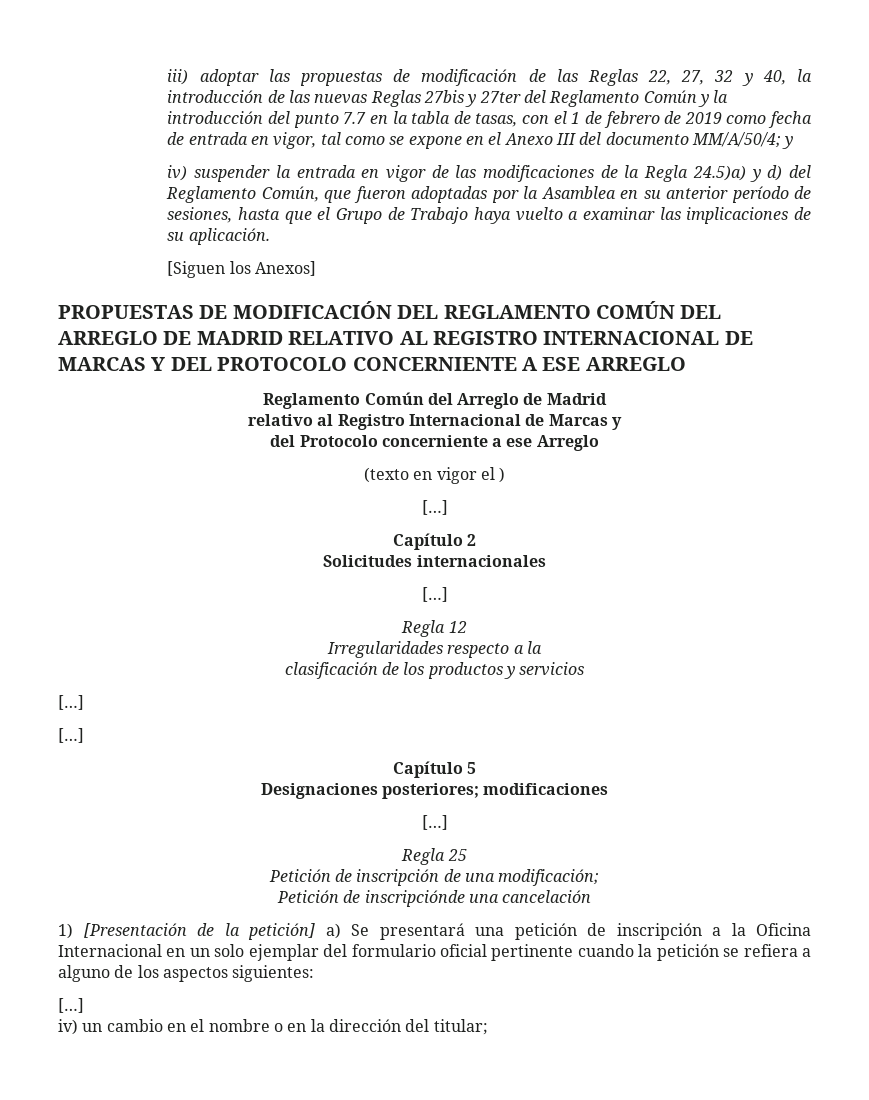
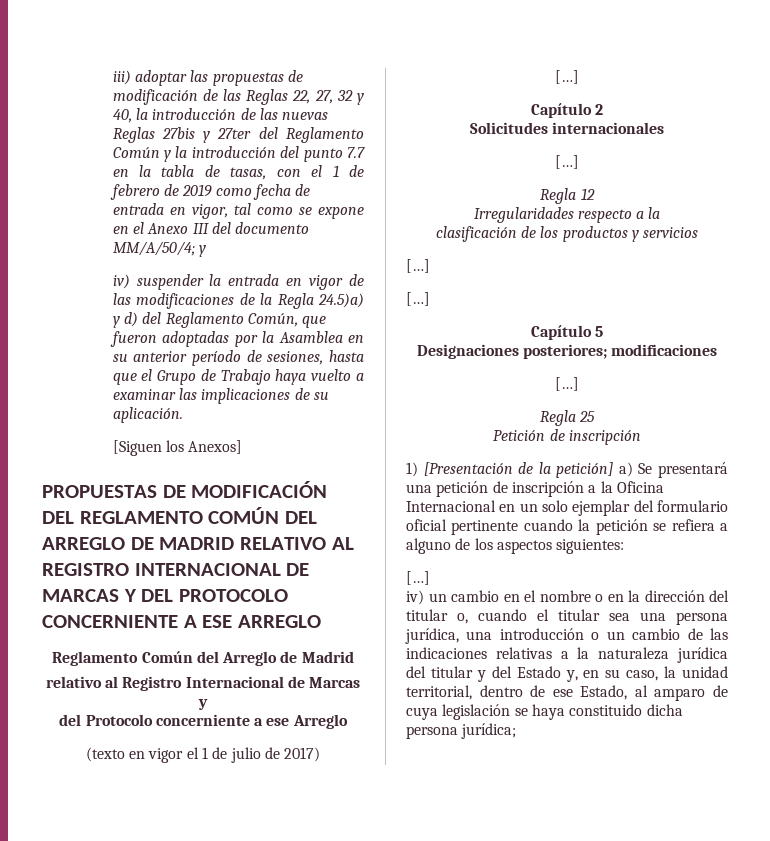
[499,467,506,483] ) -> [201,747,321,763] 1 de julio de 2017)
[443,869,600,886] [276,890,592,907] de una modificación; // Petición de inscripciónde una cancelación -> (641, 437) none
[433,1019,488,1035] titular; -> [406,609,728,625] [405,628,728,644] [406,647,728,663] [406,666,728,682] [406,685,728,701] [406,704,683,720] [406,723,517,739] titular o, cuando el titular sea una persona jurídica, una introducción o un cambio de las indicaciones relativas a la naturaleza jurídica del titular y del Estado y, en su caso, la unidad territorial, dentro de ese Estado, al amparo de cuya legislación se haya constituido dicha persona jurídica;

